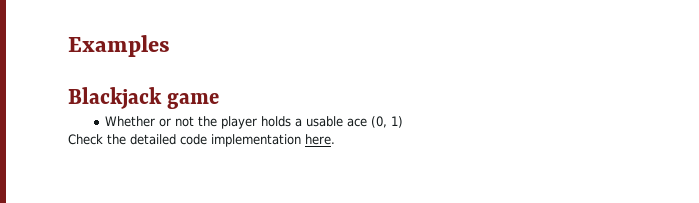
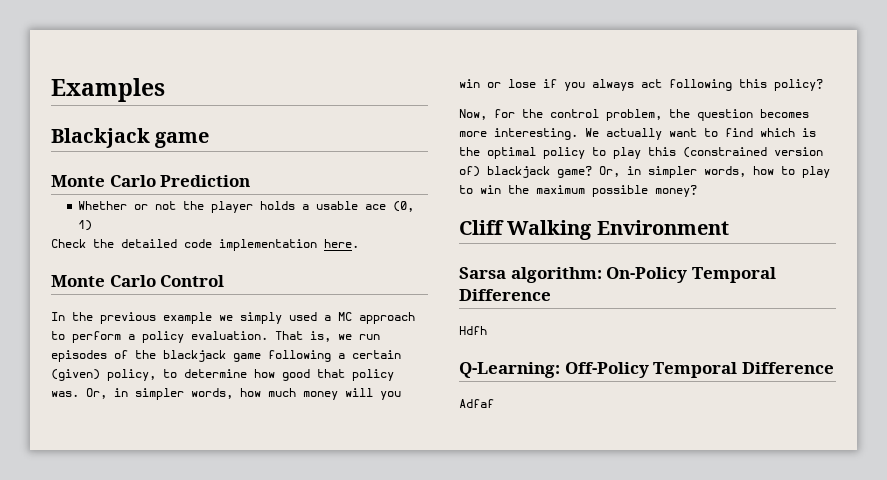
(220, 101) none -> [51,175,251,187] // Monte Carlo Prediction
(335, 139) none -> [51,275,225,287] [51,312,415,324] [51,331,380,343] [51,350,401,362] [51,369,394,381] [51,388,401,400] [459,79,823,91] [459,109,809,121] [459,128,816,140] [459,147,823,159] [459,166,830,178] [459,185,697,197] [459,220,729,240] [459,267,776,283] [459,289,551,301] [459,326,487,335] [459,362,834,378] [459,399,494,408] // Monte Carlo Control // In the previous example we simply used a MC approach to perform a policy evaluation. That is, we run episodes of the blackjack game following a certain (given) policy, to determine how good that policy was. Or, in simpler words, how much money will you win or lose if you always act following this policy? // Now, for the control problem, the question becomes more interesting. We actually want to find which is the optimal policy to play this (constrained version of) blackjack game? Or, in simpler words, how to play to win the maximum possible money? // Cliff Walking Environment // Sarsa algorithm: On-Policy Temporal Difference // Hdfh // Q-Learning: Off-Policy Temporal Difference // Adfaf

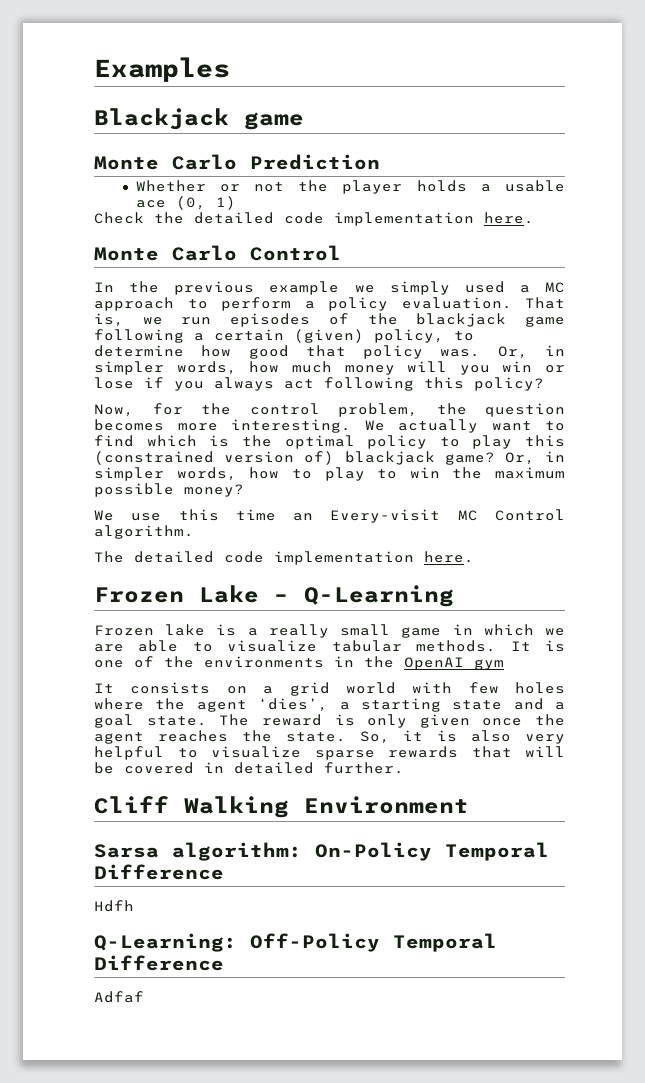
(697, 191) none -> [94,509,565,523] [94,525,194,539] [94,551,474,565] [94,585,454,607] [94,624,565,638] [94,640,565,652] [94,656,504,670] [94,682,565,696] [94,698,565,712] [94,714,565,728] [94,730,565,744] [94,746,565,760] [94,762,404,774] // We use this time an Every-visit MC Control algorithm. // The detailed code implementation here. // Frozen Lake – Q-Learning // Frozen lake is a really small game in which we are able to visualize tabular methods. It is one of the environments in the OpenAI gym // It consists on a grid world with few holes where the agent ‘dies’, a starting state and a goal state. The reward is only given once the agent reaches the state. So, it is also very helpful to visualize sparse rewards that will be covered in detailed further.

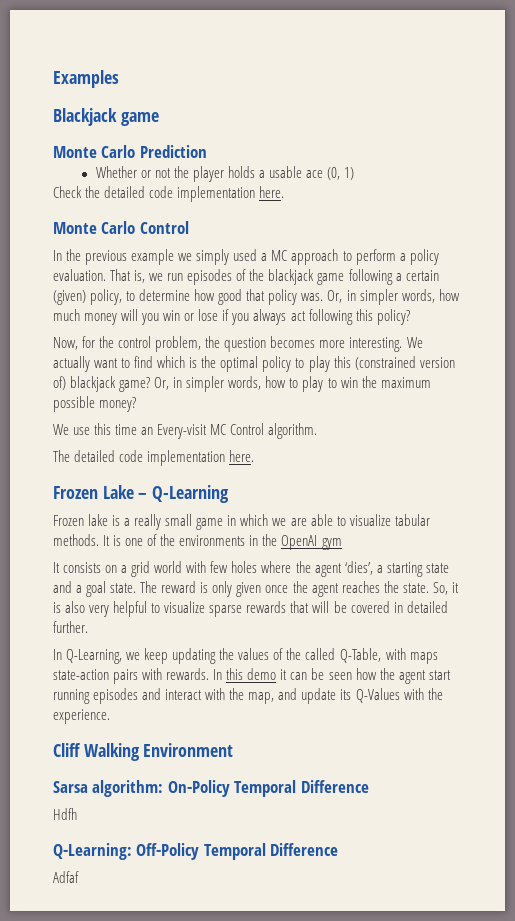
(404, 768) none -> [53,648,438,664] [53,668,451,684] [53,688,443,704] [53,709,110,724] // In Q-Learning, we keep updating the values of the called Q-Table, with maps state-action pairs with rewards. In this demo it can be seen how the agent start running episodes and interact with the map, and update its Q-Values with the experience.

